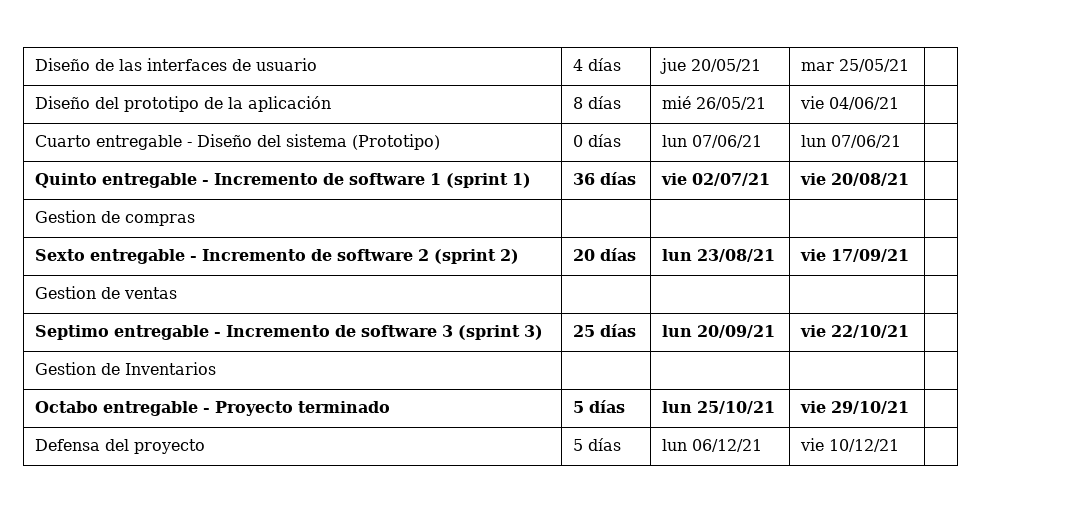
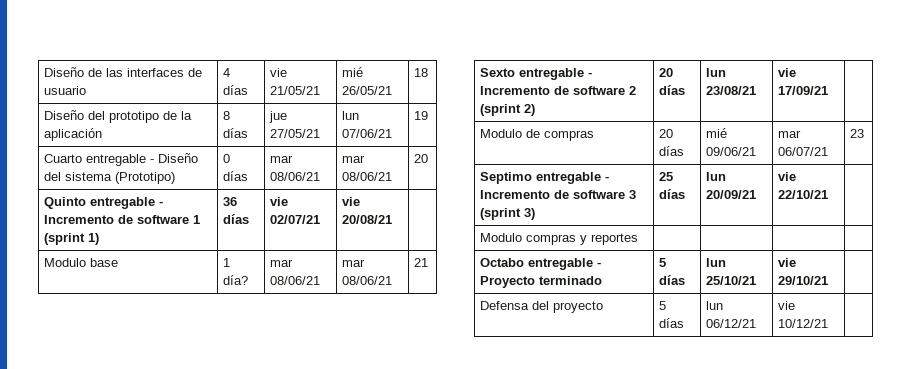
[660,58,762,74] [801,59,910,72] jue 20/05/21 | mar 25/05/21 | -> [270,68,288,77] [270,86,321,95] [342,67,364,77] [342,86,393,95] [414,68,429,77] vie 21/05/21 | mié 26/05/21 | 18
[662,96,767,110] [800,96,900,110] mié 26/05/21 | vie 04/06/21 | -> [269,111,288,123] [270,129,321,138] [342,111,360,120] [342,129,393,138] [414,111,429,120] jue 27/05/21 | lun 07/06/21 | 19
[662,135,763,148] [801,135,902,148] lun 07/06/21 | lun 07/06/21 | -> [270,155,294,163] [270,172,321,181] [342,155,366,163] [342,172,393,181] [414,154,429,163] mar 08/06/21 | mar 08/06/21 | 20
[35,210,196,226] Gestion de compras | | | | -> [44,258,119,267] [223,258,231,267] [223,275,249,285] [270,259,294,267] [270,276,321,285] [342,259,366,267] [342,276,393,285] [414,258,429,267] Modulo base | 1 día? | mar 08/06/21 | mar 08/06/21 | 21
[35,286,178,299] Gestion de ventas | | | | -> [480,129,595,141] [659,129,674,138] [659,146,685,156] [706,128,728,138] [706,147,757,156] [778,130,802,138] [778,147,829,156] [850,129,865,138] Modulo de compras | 20 días | mié 09/06/21 | mar 06/07/21 | 23
[35,362,217,375] Gestion de Inventarios -> [480,233,639,245] Modulo compras y reportes

